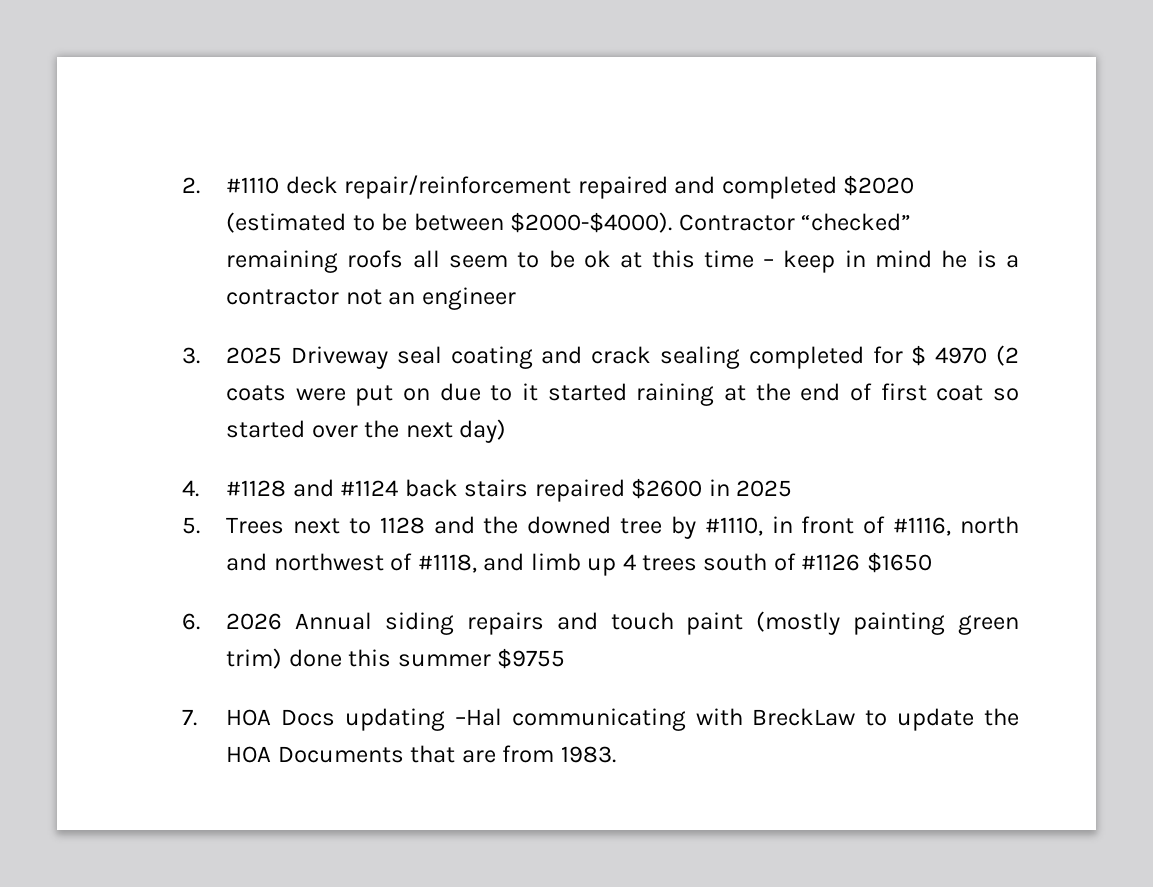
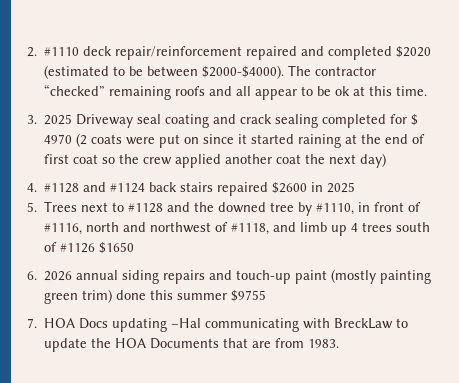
[678,214,795,231] Contractor -> [288,65,377,76] The contractor
[412,250,509,268] all seem -> [209,86,298,100] and all appear
[703,250,1019,273] [226,287,516,310] time – keep in mind he is a contractor not an engineer -> [396,86,428,96] time.
[439,383,513,401] due to -> [203,134,235,144] since
[226,420,358,438] started over -> [119,154,302,168] the crew applied another coat
[379,517,425,534] 1128 -> [128,203,164,213] #1128
[295,612,373,630] Annual -> [76,270,119,280] annual
[610,612,674,630] touch -> [236,270,292,284] touch-up

